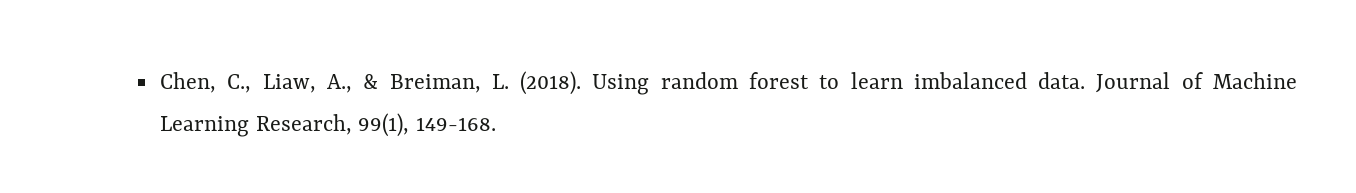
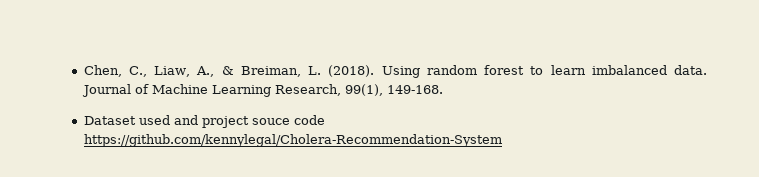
(496, 124) none -> [83,115,325,128] [83,134,502,147] // Dataset used and project souce code https://github.com/kennylegal/Cholera-Recommendation-System

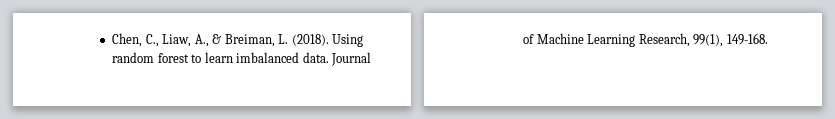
[83,115,325,128] [83,134,502,147] // Dataset used and project souce code https://github.com/kennylegal/Cholera-Recommendation-System -> (768, 39) none

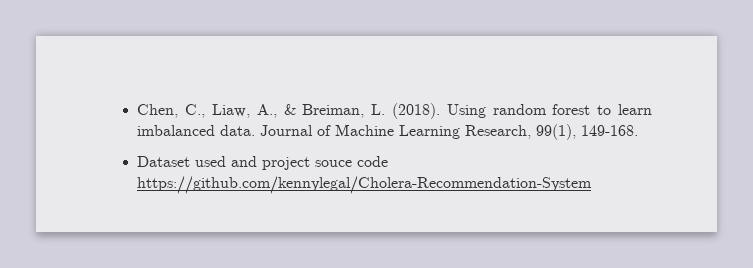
(768, 39) none -> [137,156,389,170] [137,176,593,194] // Dataset used and project souce code https://github.com/kennylegal/Cholera-Recommendation-System

